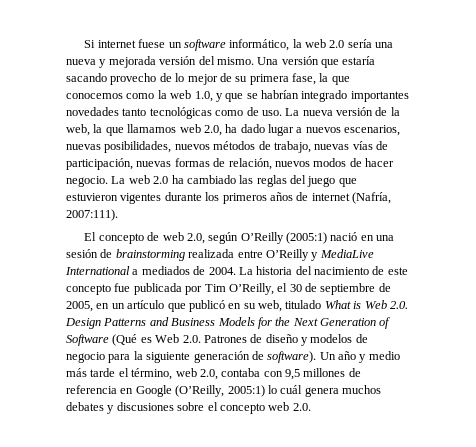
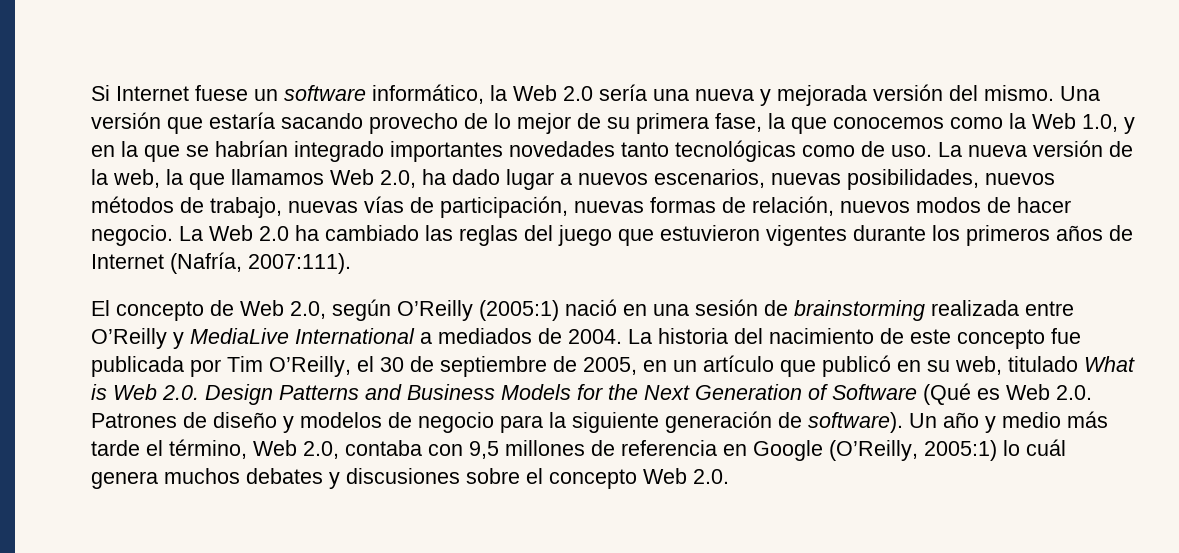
[97,40,136,48] internet -> [116,86,189,101] Internet
[305,39,327,48] web -> [513,85,557,101] Web
[170,90,192,99] web -> [1032,113,1076,129] Web
(223, 97) none -> [91,141,138,157] en la
[179,124,201,133] web -> [330,169,374,185] Web
[128,175,150,184] web -> [209,225,253,241] Web
[311,193,350,201] internet -> [91,254,164,269] Internet
[162,232,184,241] web -> [240,300,284,316] Web
[175,368,197,377] web -> [253,440,297,456] Web
[268,402,290,411] web -> [643,468,687,484] Web

